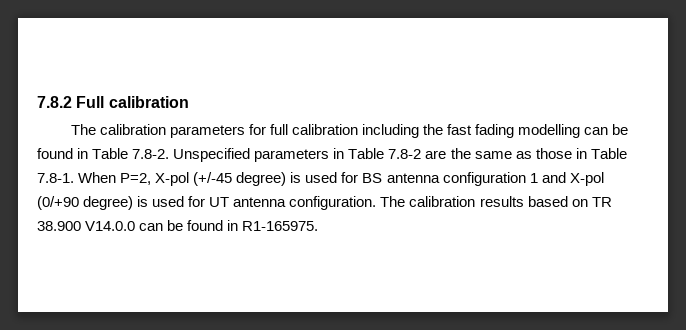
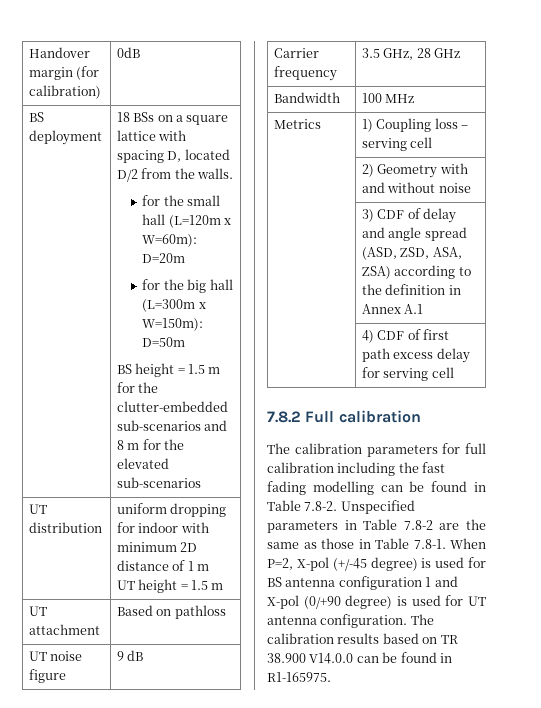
(37, 102) none -> [28,47,90,58] [28,66,100,80] [28,85,101,99] [116,47,140,58] [28,112,44,122] [28,130,102,145] [116,112,229,125] [116,130,187,141] [116,149,230,163] [116,168,234,182] [142,195,221,206] [142,214,232,228] [142,234,198,247] [142,253,186,263] [142,279,233,293] [142,299,206,312] [142,318,204,331] [142,337,186,347] [116,363,221,377] [116,382,159,393] [116,401,228,412] [116,420,228,431] [116,439,185,450] [116,458,169,469] [116,477,201,488] [28,504,47,514] [28,522,102,533] [116,503,227,517] [116,522,209,533] [116,542,198,552] [116,560,210,571] [116,579,224,593] [28,606,47,616] [28,624,100,635] [116,605,226,619] [28,651,83,661] [28,669,66,683] [116,650,144,661] [273,48,319,58] [273,66,337,81] [361,48,461,60] [273,92,340,103] [361,93,415,103] [273,119,321,129] [361,118,469,132] [361,137,433,151] [361,163,468,178] [361,182,471,193] [361,208,457,223] [361,227,467,241] [361,247,462,260] [361,265,471,279] [361,284,461,295] [361,304,424,314] [361,329,450,343] [361,348,470,363] [361,367,454,381] Handover margin (for calibration) | 0dB // BS deployment | 18 BSs on a square lattice with spacing D, located D/2 from the walls. // for the small hall (L=120m x W=60m): D=20m // for the big hall (L=300m x W=150m): D=50m // BS height = 1.5 m for the clutter-embedded sub-scenarios and 8 m for the elevated sub-scenarios // UT distribution | uniform dropping for indoor with minimum 2D distance of 1 m // UT height = 1.5 m // UT attachment | Based on pathloss // UT noise figure | 9 dB // Carrier frequency | 3.5 GHz, 28 GHz // Bandwidth | 100 MHz // Metrics | 1) Coupling loss – serving cell // | 2) Geometry with and without noise // | 3) CDF of delay and angle spread (ASD, ZSD, ASA, ZSA) according to the definition in Annex A.1 // | 4) CDF of first path excess delay for serving cell //

